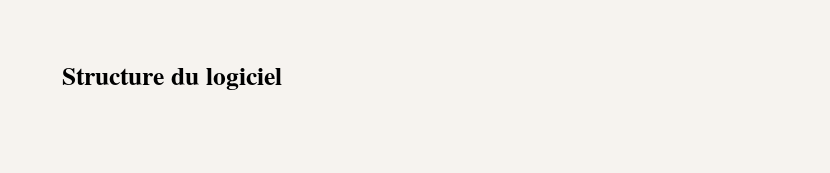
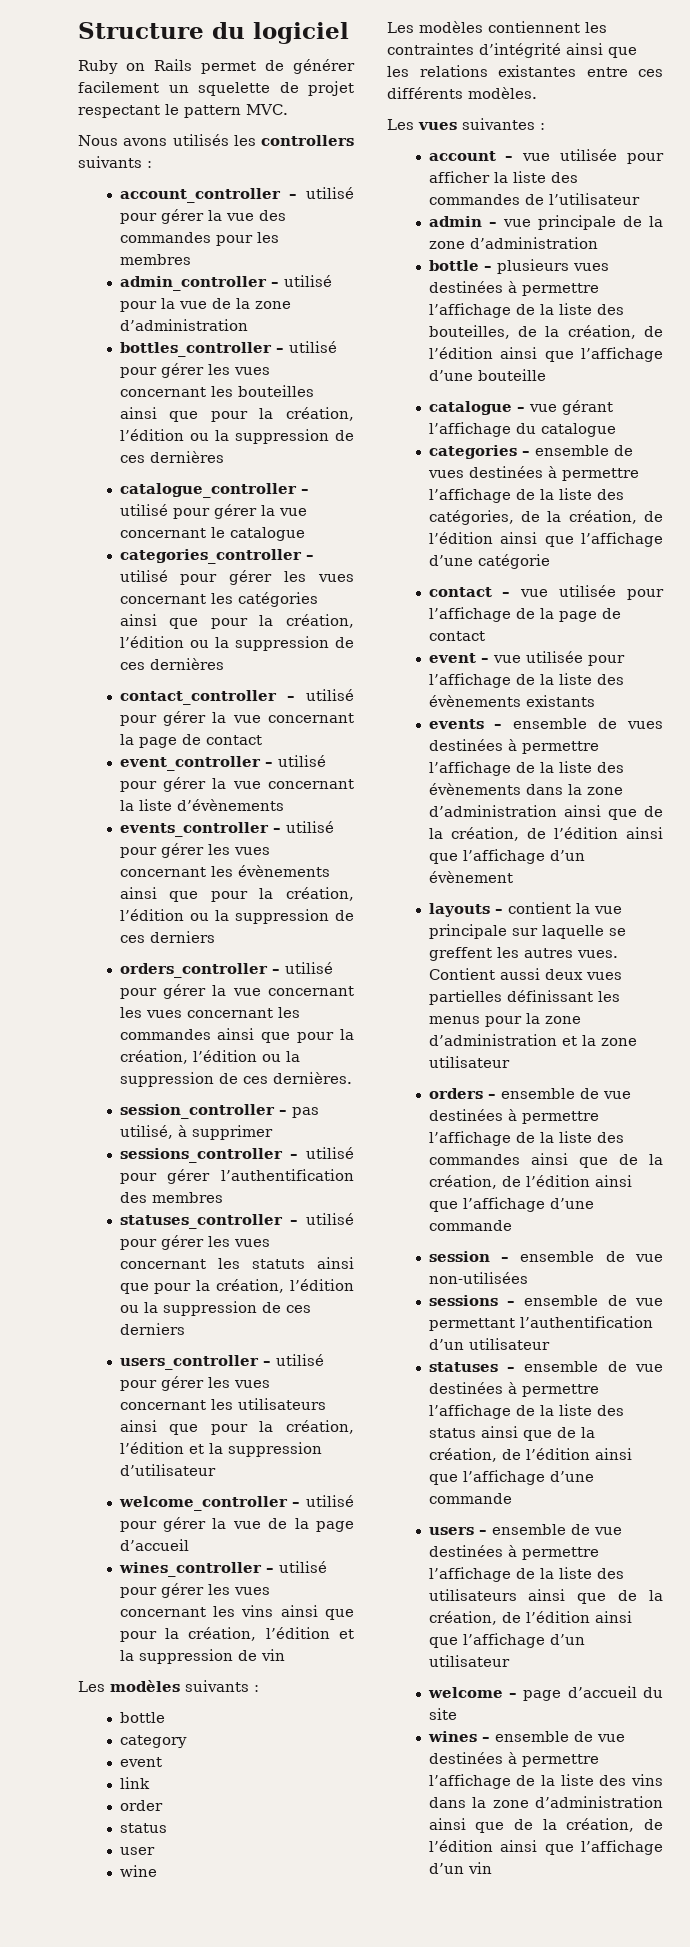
(282, 79) none -> [78,59,355,74] [78,81,354,96] [78,104,288,118] [78,134,354,146] [78,156,152,168] [119,187,354,203] [119,209,286,224] [119,232,279,246] [119,254,191,265] [119,275,332,291] [119,298,291,312] [119,319,248,331] [119,341,337,357] [119,363,270,378] [119,385,314,397] [119,407,354,422] [119,429,354,444] [119,451,224,463] [119,483,309,498] [119,504,307,519] [119,527,305,541] [119,549,314,564] [119,570,354,585] [119,592,318,607] [119,614,354,629] [119,636,354,651] [119,658,224,670] [119,689,354,705] [119,711,354,726] [119,734,262,748] [119,755,326,771] [119,777,354,792] [119,799,284,811] [119,821,334,837] [119,843,270,858] [119,865,330,877] [119,887,354,902] [119,909,354,924] [119,931,215,943] [119,962,333,978] [119,984,354,999] [119,1007,300,1018] [119,1028,354,1043] [119,1050,300,1064] [119,1072,352,1087] [119,1104,319,1119] [119,1125,273,1140] [119,1147,354,1163] [119,1169,354,1184] [119,1192,223,1203] [119,1213,354,1229] [119,1235,270,1250] [119,1257,354,1269] [119,1279,354,1294] [119,1301,311,1316] [119,1323,185,1335] [119,1354,324,1370] [119,1376,270,1391] [119,1398,326,1410] [119,1420,354,1435] [119,1442,322,1457] [119,1464,216,1476] [118,1495,354,1511] [119,1517,355,1532] [119,1539,189,1551] [118,1561,327,1577] [119,1583,270,1598] [119,1605,354,1620] [119,1627,354,1642] [119,1649,285,1664] [78,1680,259,1692] [119,1712,165,1723] [119,1735,187,1748] [119,1757,162,1767] [119,1777,150,1789] [119,1800,163,1811] [119,1823,167,1833] [119,1847,155,1855] [119,1865,157,1877] [387,21,607,33] [387,43,637,58] [387,65,663,77] [387,87,537,99] [387,118,545,130] [428,149,664,164] [428,171,578,183] [428,193,640,205] [428,215,663,230] [428,237,598,249] [428,259,609,274] [428,281,599,296] [428,303,624,318] [428,325,663,339] [428,347,663,362] [428,369,546,381] [428,400,613,415] [428,422,616,437] [428,445,633,459] [427,466,639,481] [428,488,624,503] [428,510,663,525] [428,532,663,547] [428,554,550,569] [428,585,664,600] [428,607,621,622] [428,631,485,641] [428,651,625,666] [428,673,624,688] [428,695,595,707] [428,718,663,729] [428,739,599,754] [428,761,624,776] [428,783,623,795] [428,805,663,820] [428,827,663,841] [428,849,585,864] [428,871,513,883] [428,902,622,917] [428,924,626,939] [428,947,618,961] [428,968,622,980] [428,990,620,1005] [428,1013,581,1027] [428,1034,637,1046] [428,1056,510,1068] [428,1088,631,1099] [428,1109,599,1124] [428,1131,624,1146] [428,1153,663,1168] [428,1175,632,1189] [428,1197,594,1212] [428,1220,512,1231] [428,1251,663,1262] [428,1272,528,1284] [428,1295,663,1306] [428,1316,653,1331] [428,1338,550,1350] [428,1361,663,1372] [428,1382,599,1397] [428,1404,624,1419] [428,1426,595,1441] [428,1448,632,1462] [428,1470,594,1485] [428,1493,512,1504] [428,1524,622,1535] [428,1545,599,1560] [428,1567,624,1582] [428,1589,663,1604] [428,1611,632,1625] [428,1633,585,1648] [428,1655,510,1667] [427,1686,663,1701] [428,1708,457,1720] [427,1731,625,1742] [428,1752,599,1767] [428,1774,663,1789] [428,1796,663,1808] [428,1818,663,1833] [428,1840,663,1855] [428,1862,492,1874] // Ruby on Rails permet de générer facilement un squelette de projet respectant le pattern MVC. // Nous avons utilisés les controllers suivants : // account_controller – utilisé pour gérer la vue des commandes pour les membres // admin_controller – utilisé pour la vue de la zone d’administration // bottles_controller – utilisé pour gérer les vues concernant les bouteilles ainsi que pour la création, l’édition ou la suppression de ces dernières // catalogue_controller – utilisé pour gérer la vue concernant le catalogue // categories_controller – utilisé pour gérer les vues concernant les catégories ainsi que pour la création, l’édition ou la suppression de ces dernières // contact_controller – utilisé pour gérer la vue concernant la page de contact // event_controller – utilisé pour gérer la vue concernant la liste d’évènements // events_controller – utilisé pour gérer les vues concernant les évènements ainsi que pour la création, l’édition ou la suppression de ces derniers // orders_controller – utilisé pour gérer la vue concernant les vues concernant les commandes ainsi que pour la création, l’édition ou la suppression de ces dernières. // session_controller – pas utilisé, à supprimer // sessions_controller – utilisé pour gérer l’authentification des membres // statuses_controller – utilisé pour gérer les vues concernant les statuts ainsi que pour la création, l’édition ou la suppression de ces derniers // users_controller – utilisé pour gérer les vues concernant les utilisateurs ainsi que pour la création, l’édition et la suppression d’utilisateur // welcome_controller – utilisé pour gérer la vue de la page d’accueil // wines_controller – utilisé pour gérer les vues concernant les vins ainsi que pour la création, l’édition et la suppression de vin // Les modèles suivants : // bottle // category // event // link // order // status // user // wine // Les modèles contiennent les contraintes d’intégrité ainsi que les relations existantes entre ces différents modèles. // Les vues suivantes : // account – vue utilisée pour afficher la liste des commandes de l’utilisateur // admin – vue principale de la zone d’administration // bottle – plusieurs vues destinées à permettre l’affichage de la liste des bouteilles, de la création, de l’édition ainsi que l’affichage d’une bouteille // catalogue – vue gérant l’affichage du catalogue // categories – ensemble de vues destinées à permettre l’affichage de la liste des catégories, de la création, de l’édition ainsi que l’affichage d’une catégorie // contact – vue utilisée pour l’affichage de la page de contact // event – vue utilisée pour l’affichage de la liste des évènements existants // events – ensemble de vues destinées à permettre l’affichage de la liste des évènements dans la zone d’administration ainsi que de la création, de l’édition ainsi que l’affichage d’un évènement // layouts – contient la vue principale sur laquelle se greffent les autres vues. Contient aussi deux vues partielles définissant les menus pour la zone d’administration et la zone utilisateur // orders – ensemble de vue destinées à permettre l’affichage de la liste des commandes ainsi que de la création, de l’édition ainsi que l’affichage d’une commande // session – ensemble de vue non-utilisées // sessions – ensemble de vue permettant l’authentification d’un utilisateur // statuses – ensemble de vue destinées à permettre l’affichage de la liste des status ainsi que de la création, de l’édition ainsi que l’affichage d’une commande // users – ensemble de vue destinées à permettre l’affichage de la liste des utilisateurs ainsi que de la création, de l’édition ainsi que l’affichage d’un utilisateur // welcome – page d’accueil du site // wines – ensemble de vue destinées à permettre l’affichage de la liste des vins dans la zone d’administration ainsi que de la création, de l’édition ainsi que l’affichage d’un vin

